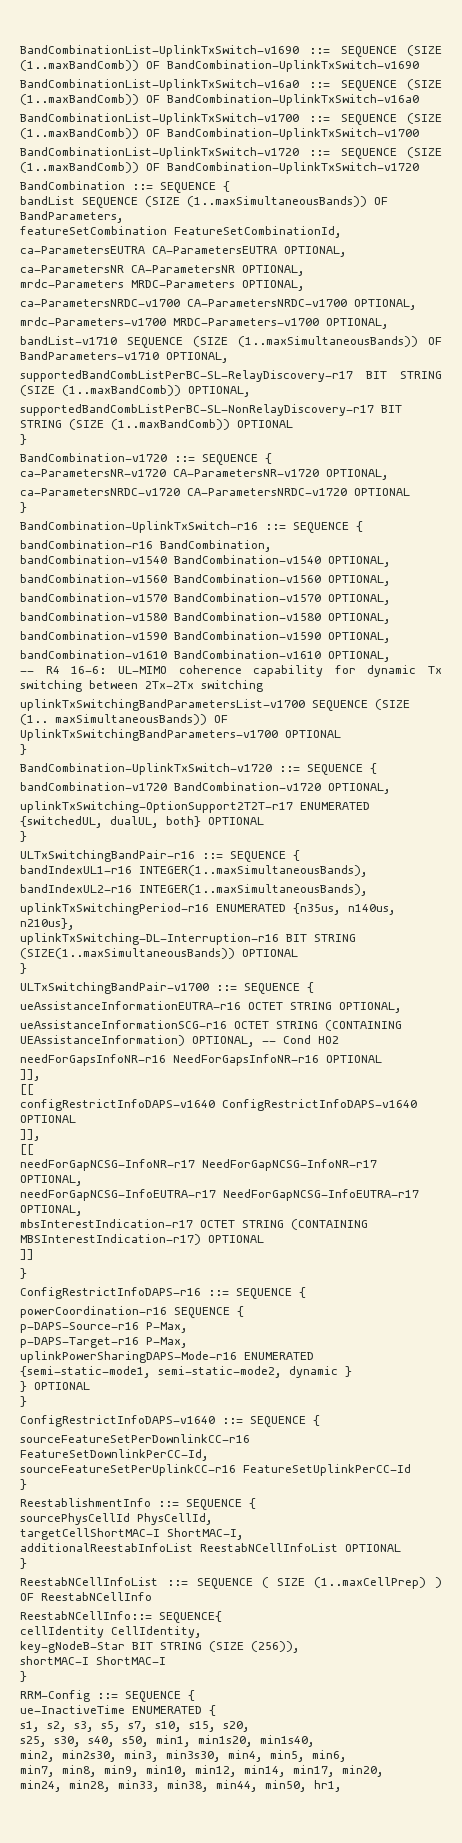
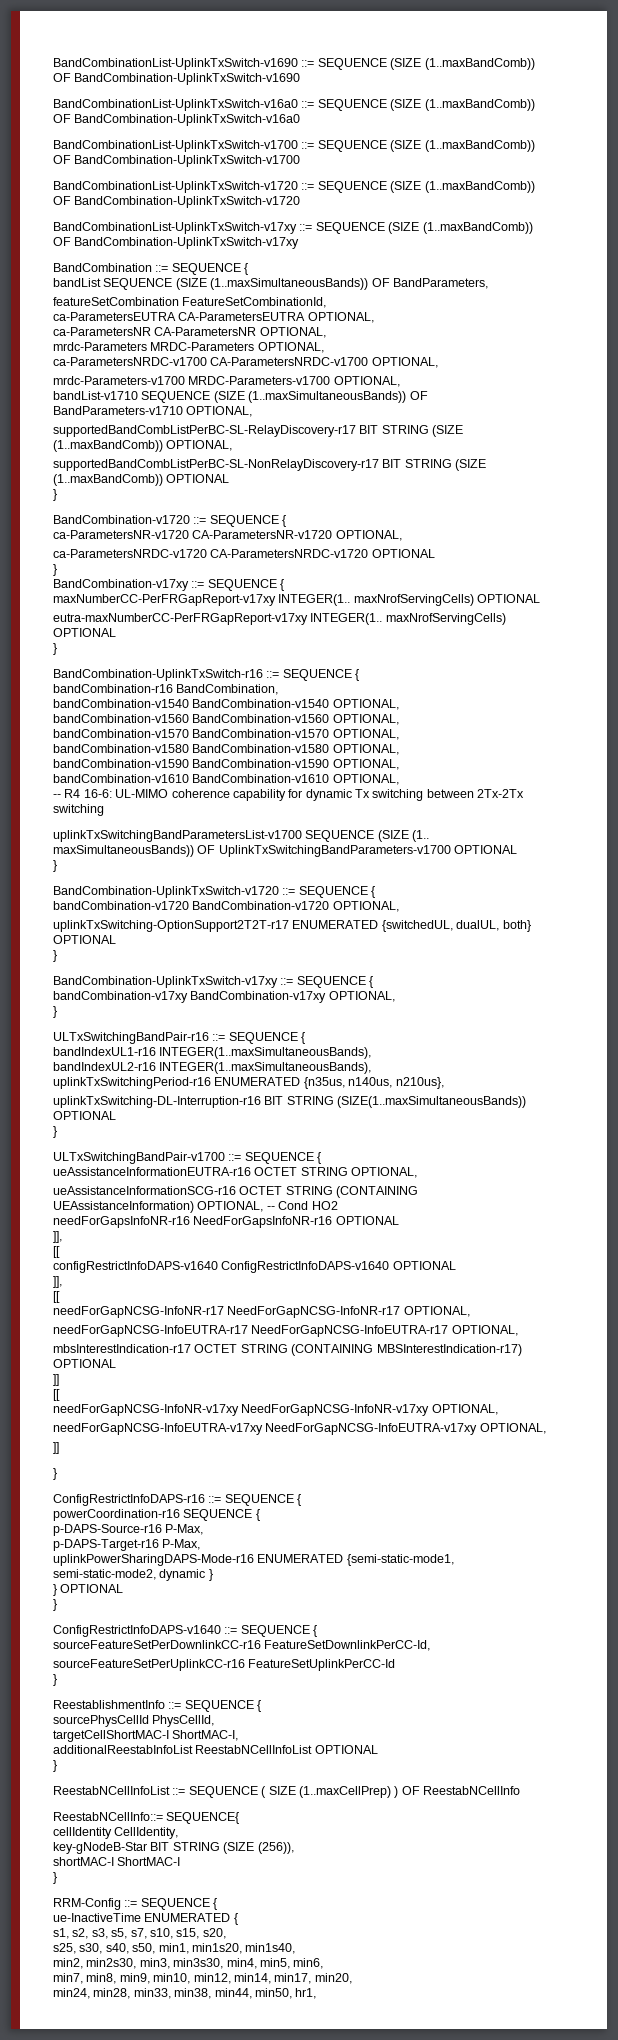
(419, 168) none -> [53,222,533,234] [53,237,300,249] // BandCombinationList-UplinkTxSwitch-v17xy ::= SEQUENCE (SIZE (1..maxBandComb)) OF BandCombination-UplinkTxSwitch-v17xy
(27, 507) none -> [53,579,285,591] [53,594,541,606] [53,613,506,625] [53,628,116,637] [53,643,57,655] // BandCombination-v17xy ::= SEQUENCE { // maxNumberCC-PerFRGapReport-v17xy INTEGER(1.. maxNrofServingCells) OPTIONAL // eutra-maxNumberCC-PerFRGapReport-v17xy INTEGER(1.. maxNrofServingCells) OPTIONAL // }
(27, 836) none -> [53,976,374,988] [53,991,395,1003] [53,1006,57,1018] // BandCombination-UplinkTxSwitch-v17xy ::= SEQUENCE { // bandCombination-v17xy BandCombination-v17xy OPTIONAL, // }
(34, 1254) none -> [53,1389,60,1401] [53,1404,498,1416] [53,1423,546,1435] [53,1442,59,1454] // [[ // needForGapNCSG-InfoNR-v17xy NeedForGapNCSG-InfoNR-v17xy OPTIONAL, // needForGapNCSG-InfoEUTRA-v17xy NeedForGapNCSG-InfoEUTRA-v17xy OPTIONAL, // ]]

